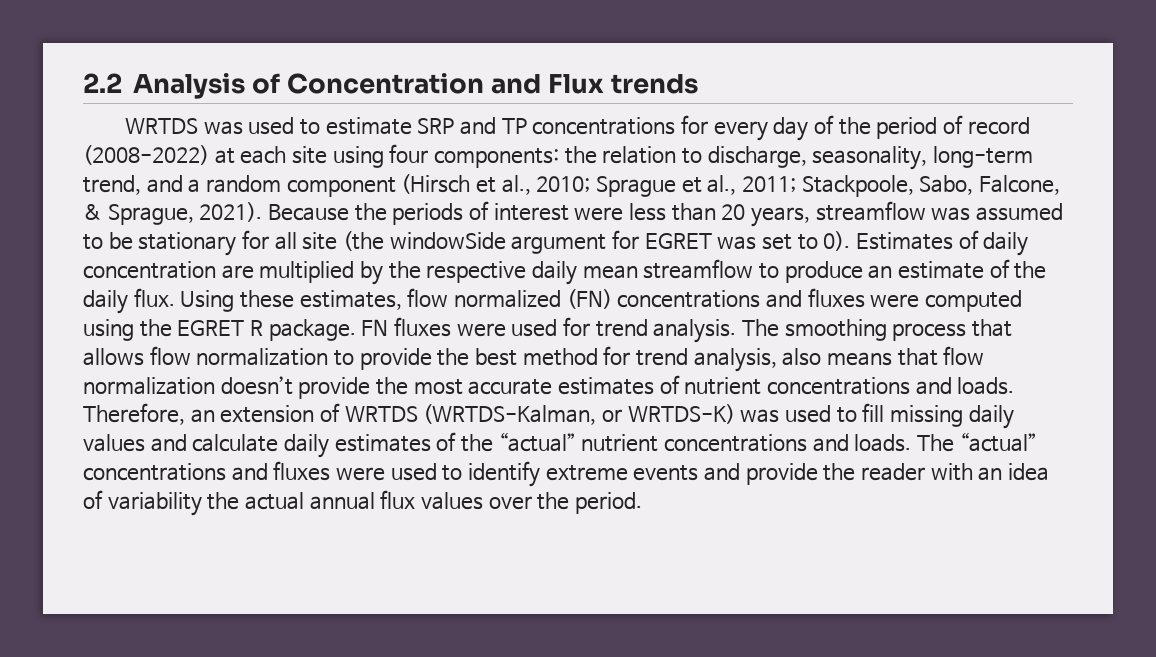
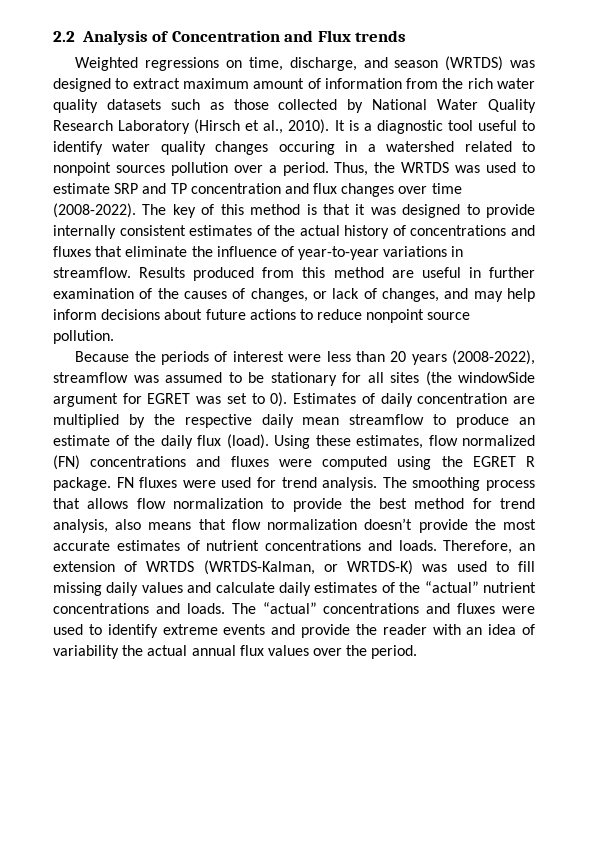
(698, 84) none -> [75,56,535,71] [53,78,535,92] [53,99,537,113] [53,119,535,134] [53,141,535,155] [53,162,396,176] Weighted regressions on time, discharge, and season (WRTDS) was designed to extract maximum amount of information from the rich water quality datasets such as those collected by National Water Quality Research Laboratory (Hirsch et al., 2010). It is a diagnostic tool useful to identify water quality changes occuring in a watershed related to nonpoint sources pollution over a period. Thus, the
[532,115,1030,141] [83,144,1033,170] [83,174,1061,197] [83,202,263,225] concentrations for every day of the period of record (2008-2022) at each site using four components: the relation to discharge, seasonality, long-term trend, and a random component (Hirsch et al., 2010; Sprague et al., 2011; Stackpoole, Sabo, Falcone, & Sprague, 2021). -> [190,183,462,197] [53,203,535,218] [53,225,535,239] [53,246,464,260] [53,267,535,281] [53,288,535,302] [53,309,471,323] [53,330,114,344] concentration and flux changes over time (2008-2022). The key of this method is that it was designed to provide internally consistent estimates of the actual history of concentrations and fluxes that eliminate the influence of year-to-year variations in streamflow. Results produced from this method are useful in further examination of the causes of changes, or lack of changes, and may help inform decisions about future actions to reduce nonpoint source pollution. //
[750,207,810,227] years, -> [411,350,535,365] years (2008-2022),
[302,232,338,250] site -> [390,372,419,383] sites
[133,288,175,307] flux. -> [197,434,269,449] flux (load).

